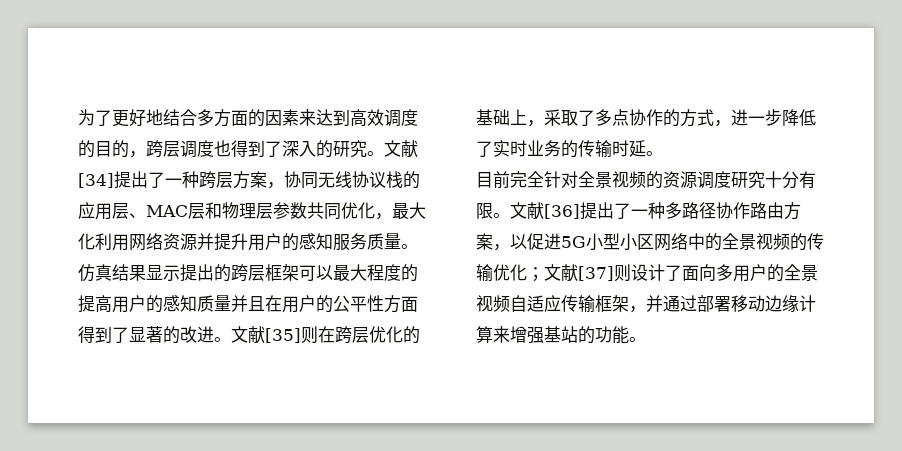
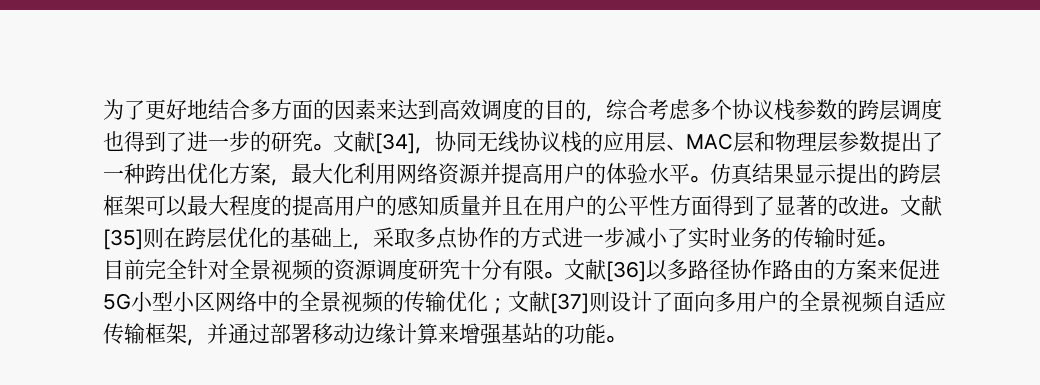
(146, 154) none -> [606,99,858,121] 综合考虑多个协议栈参数的
[282,140,316,157] 深入 -> [187,131,250,152] 进一步
[114,171,267,189] 提出了一种跨层方案 -> (415, 143) none
[307,202,375,220] 共同优化 -> [880,131,943,152] [103,163,271,184] 提出了一种跨出优化方案
[231,233,401,251] 升用户的感知服务质量 -> [522,163,690,184] 高用户的体验水平
[578,110,595,126] 了 -> (415, 238) none
[714,109,816,127] ，进一步降低 -> [562,227,668,248] 进一步减小
[580,202,665,220] 提出了一种 -> [646,260,668,281] 以
[784,202,801,220] [476,233,527,251] 方案，以 -> [814,259,898,280] 的方案来

